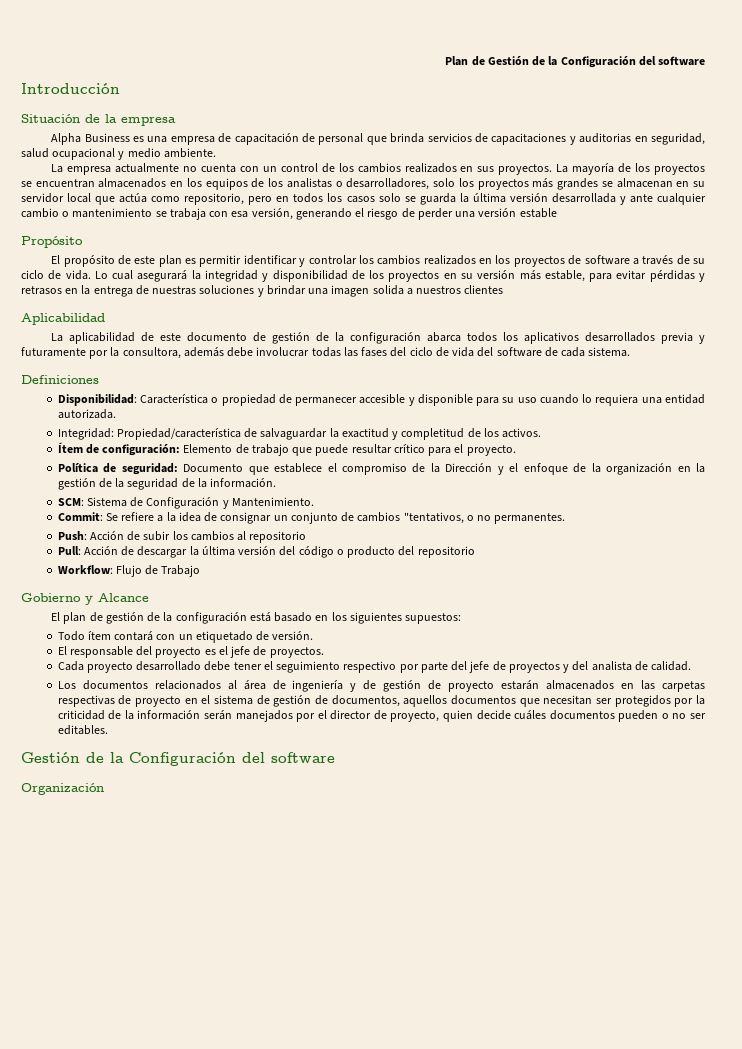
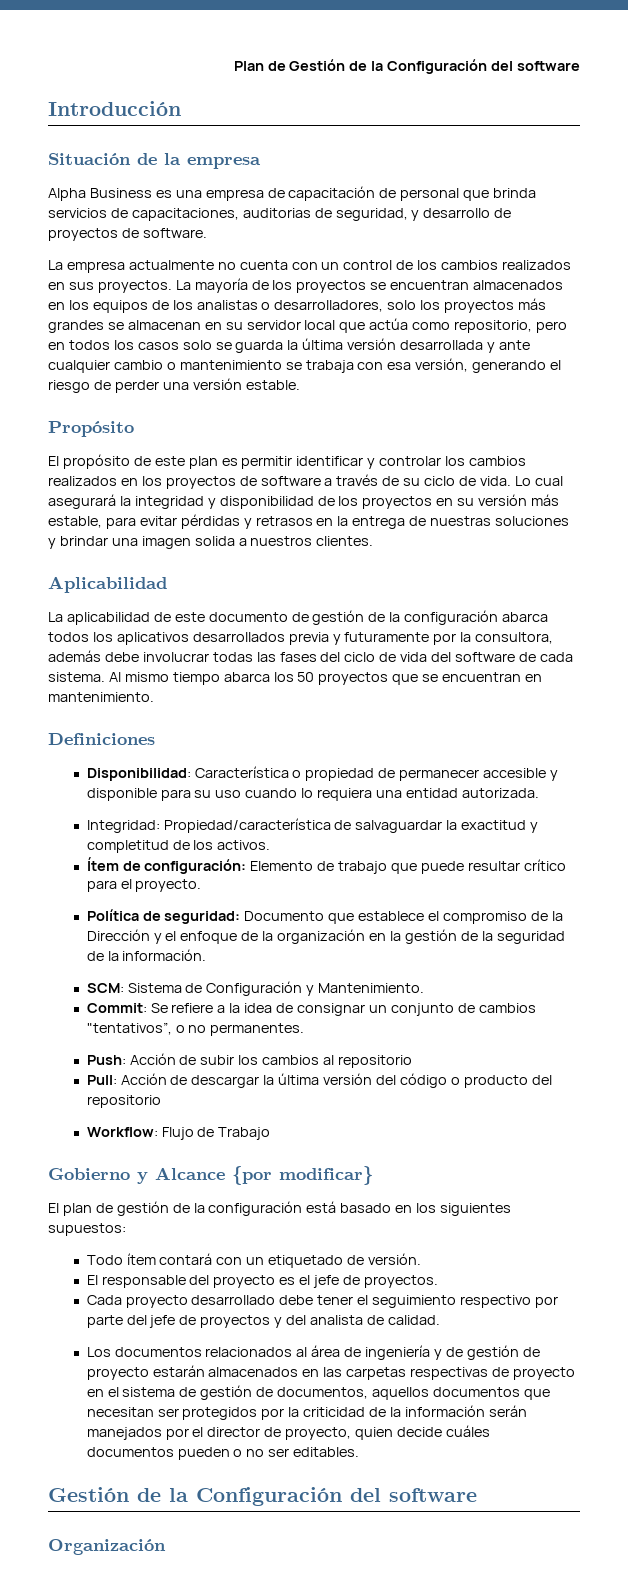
[491,133,705,145] [21,148,216,160] capacitaciones y auditorias en seguridad, salud ocupacional y medio ambiente. -> [131,208,512,221] [48,228,207,241] capacitaciones, auditorias de seguridad, y desarrollo de proyectos de software.
[519,208,557,218] estable -> [245,380,300,390] estable.
[464,285,504,294] clientes -> [316,536,374,546] clientes.
(631, 352) none -> [108,672,543,685] [48,692,154,702] Al mismo tiempo abarca los 50 proyectos que se encuentran en mantenimiento.
[403,512,464,524] "tentativos, -> [86,1022,172,1035] "tentativos”,
(149, 597) none -> [232,1166,373,1185] {por modificar}

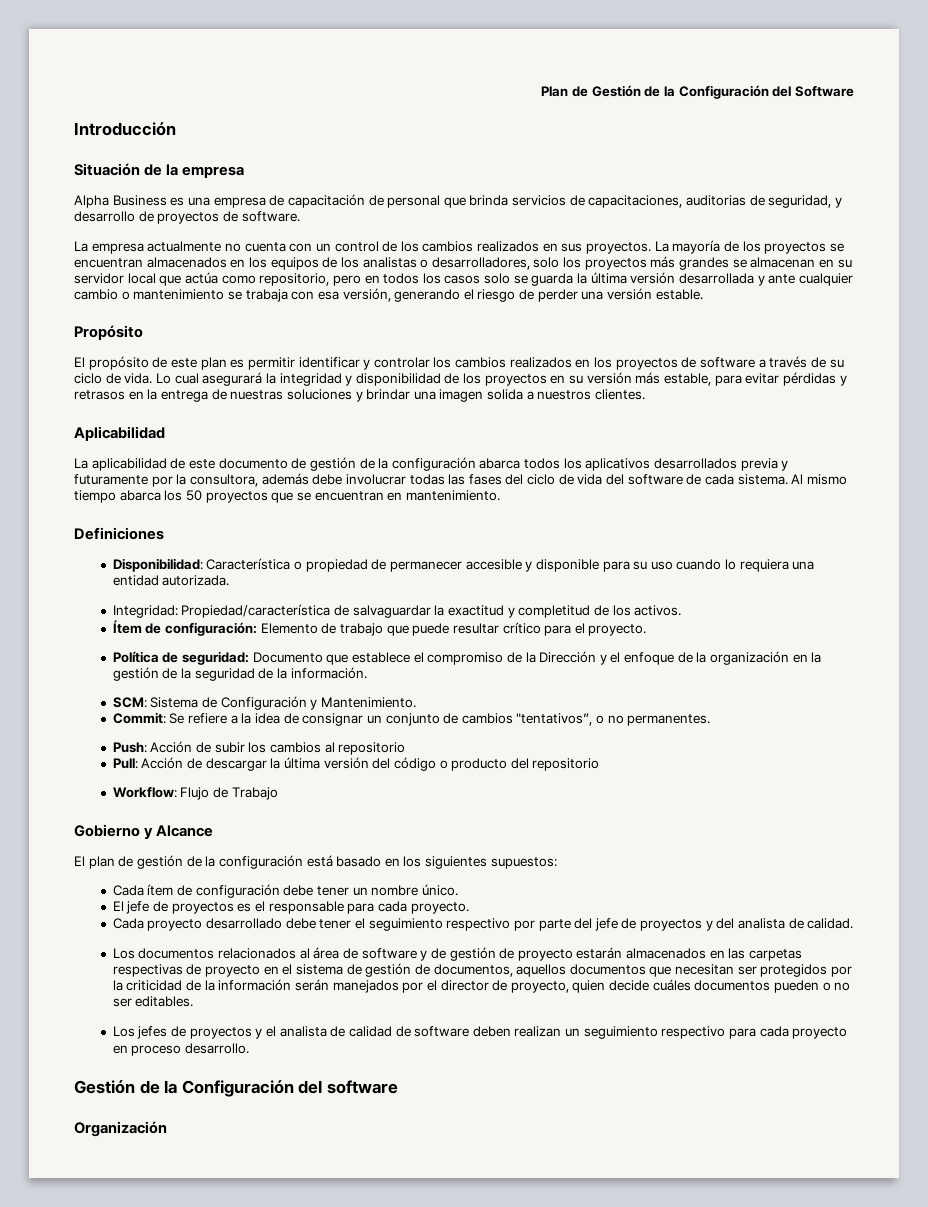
[517,61,580,71] software -> [794,86,854,97] Software
[232,1166,373,1185] {por modificar} -> (214, 831) none
[86,1253,422,1268] [86,1275,438,1288] Todo ítem contará con un etiquetado de versión. // El responsable del proyecto es el jefe de proyectos. -> [112,884,458,898] [112,901,469,914] Cada ítem de configuración debe tener un nombre único. // El jefe de proyectos es el responsable para cada proyecto.
[365,1345,431,1360] ingeniería -> [361,948,417,959] software
(360, 1452) none -> [112,1026,848,1039] [112,1043,249,1056] // Los jefes de proyectos y el analista de calidad de software deben realizan un seguimiento respectivo para cada proyecto en proceso desarrollo.

